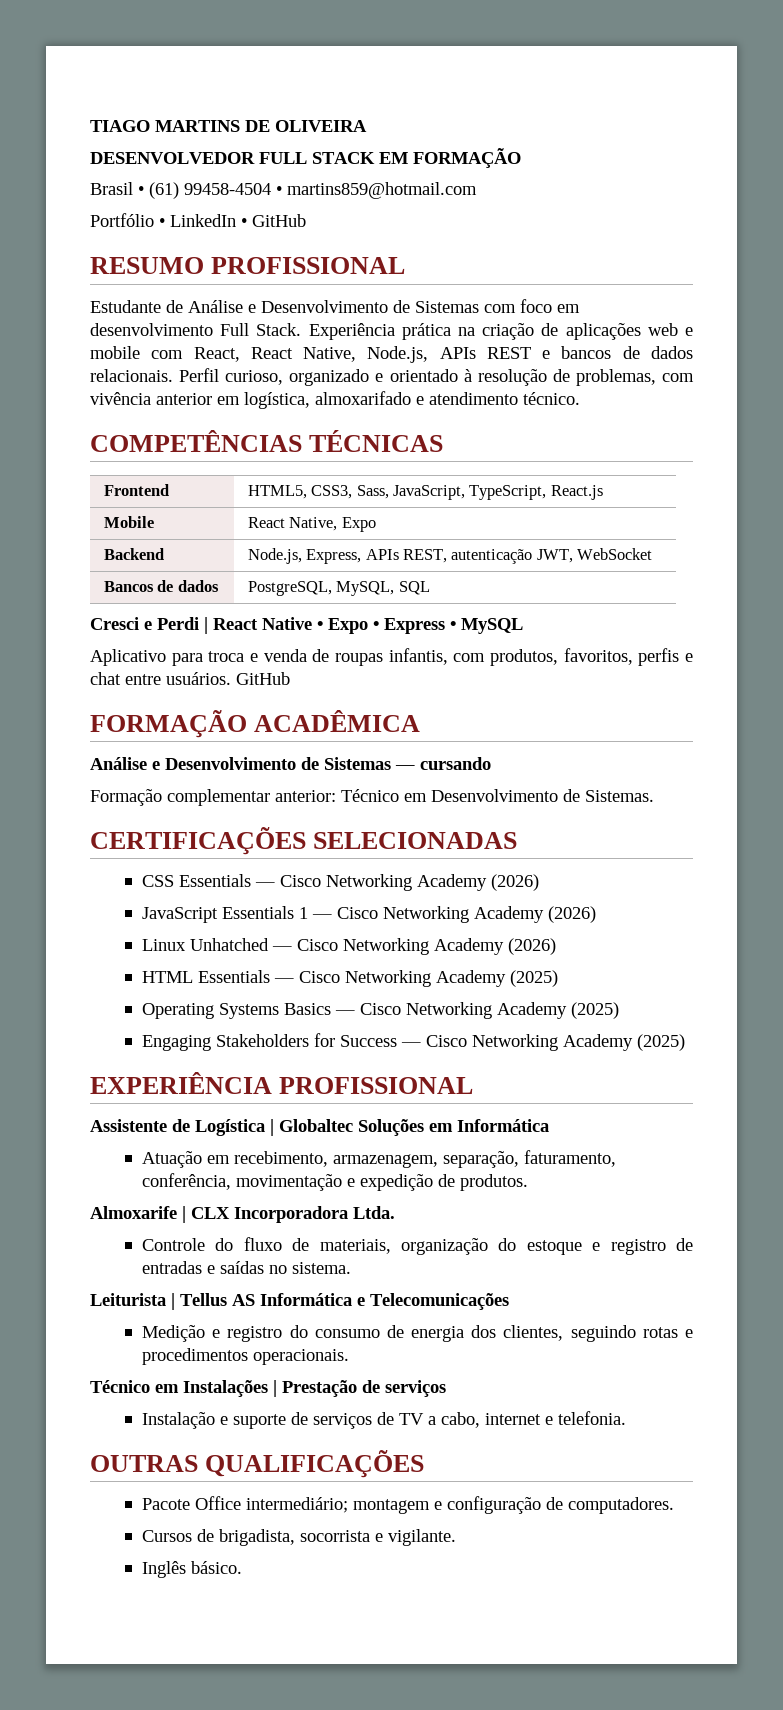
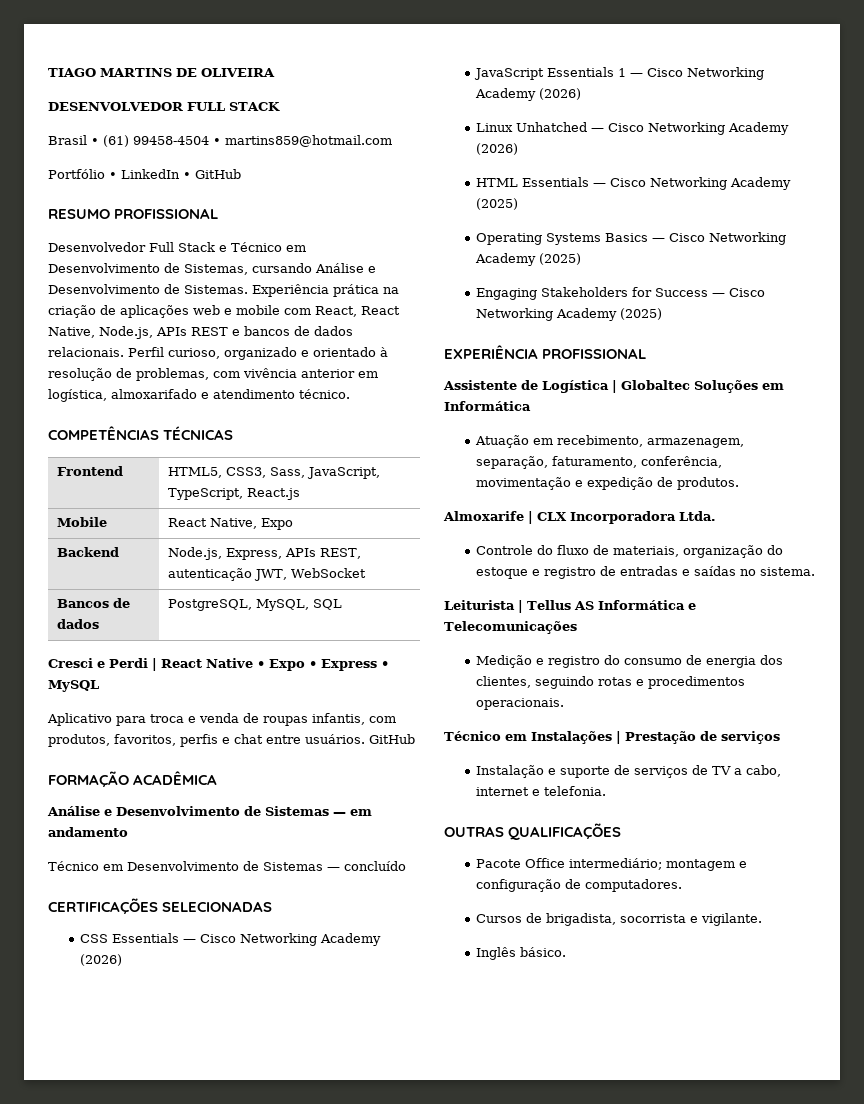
[379,148,521,168] EM FORMAÇÃO -> (280, 106) none
[90,299,580,313] [90,323,302,336] Estudante de Análise e Desenvolvimento de Sistemas com foco em desenvolvimento Full Stack. -> [48,242,306,252] [48,263,376,275] [48,284,248,294] Desenvolvedor Full Stack e Técnico em Desenvolvimento de Sistemas, cursando Análise e Desenvolvimento de Sistemas.
[420,757,491,770] [90,789,654,806] cursando // Formação complementar anterior: Técnico em Desenvolvimento de Sistemas. -> [350,809,372,816] [48,827,128,837] [48,861,406,871] em andamento // Técnico em Desenvolvimento de Sistemas — concluído

